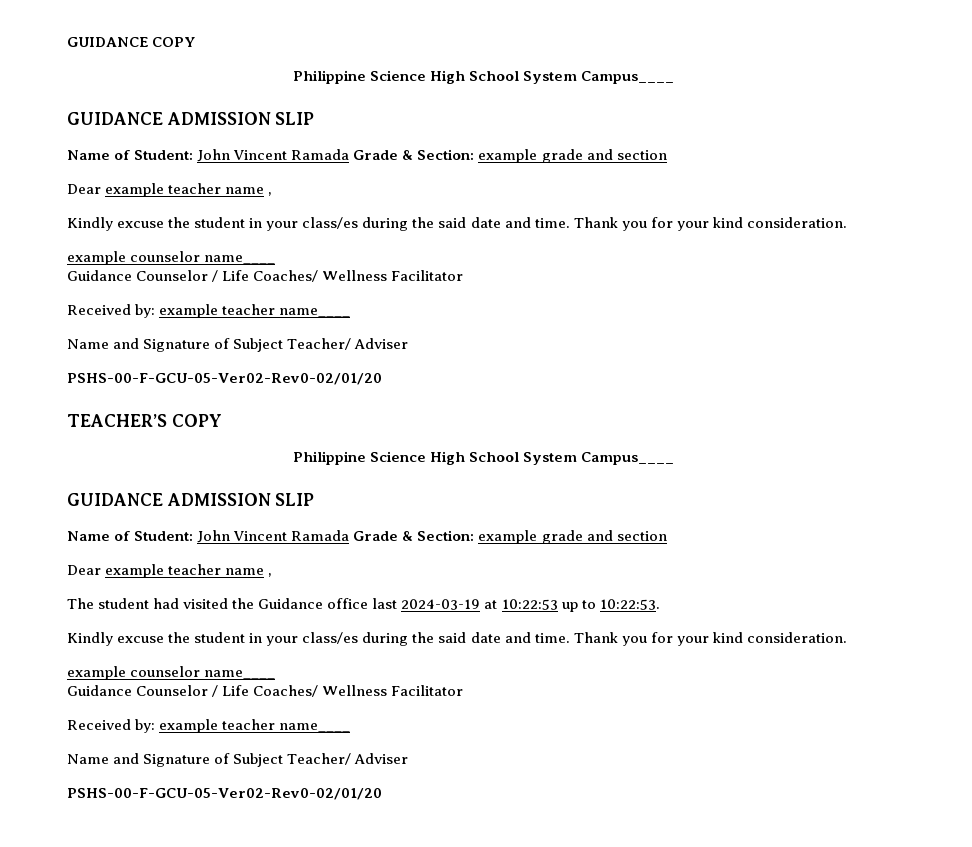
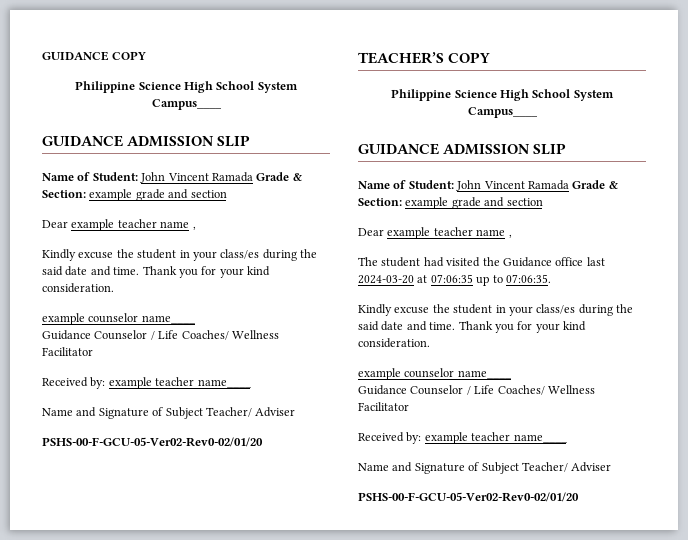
[401,599,558,610] 2024-03-19 at 10:22:53 -> [358,274,473,284] 2024-03-20 at 07:06:35
[599,599,660,610] 10:22:53. -> [505,274,551,283] 07:06:35.

